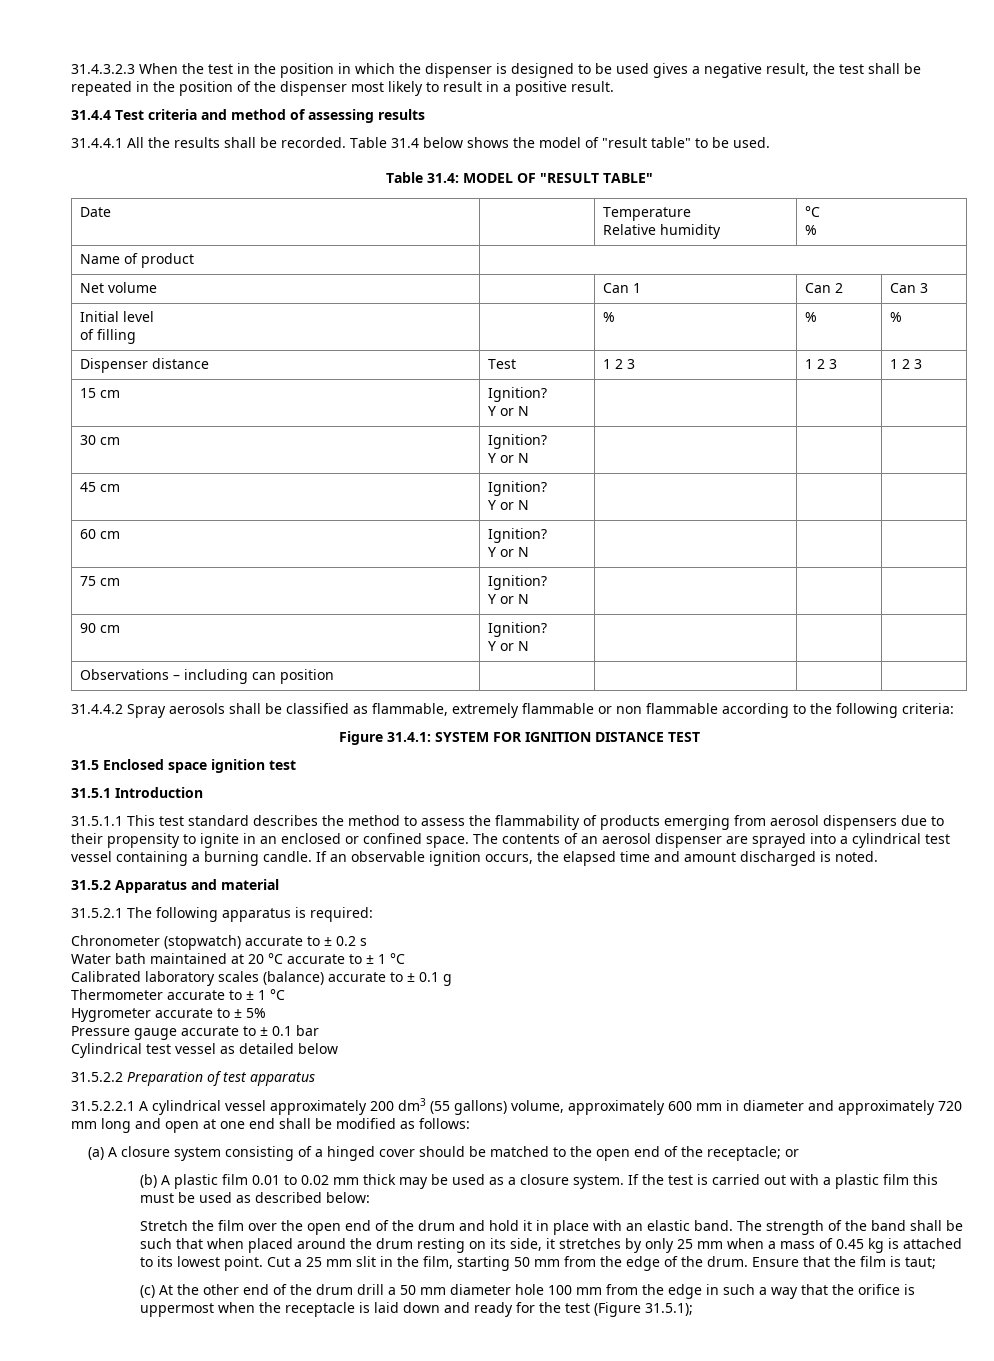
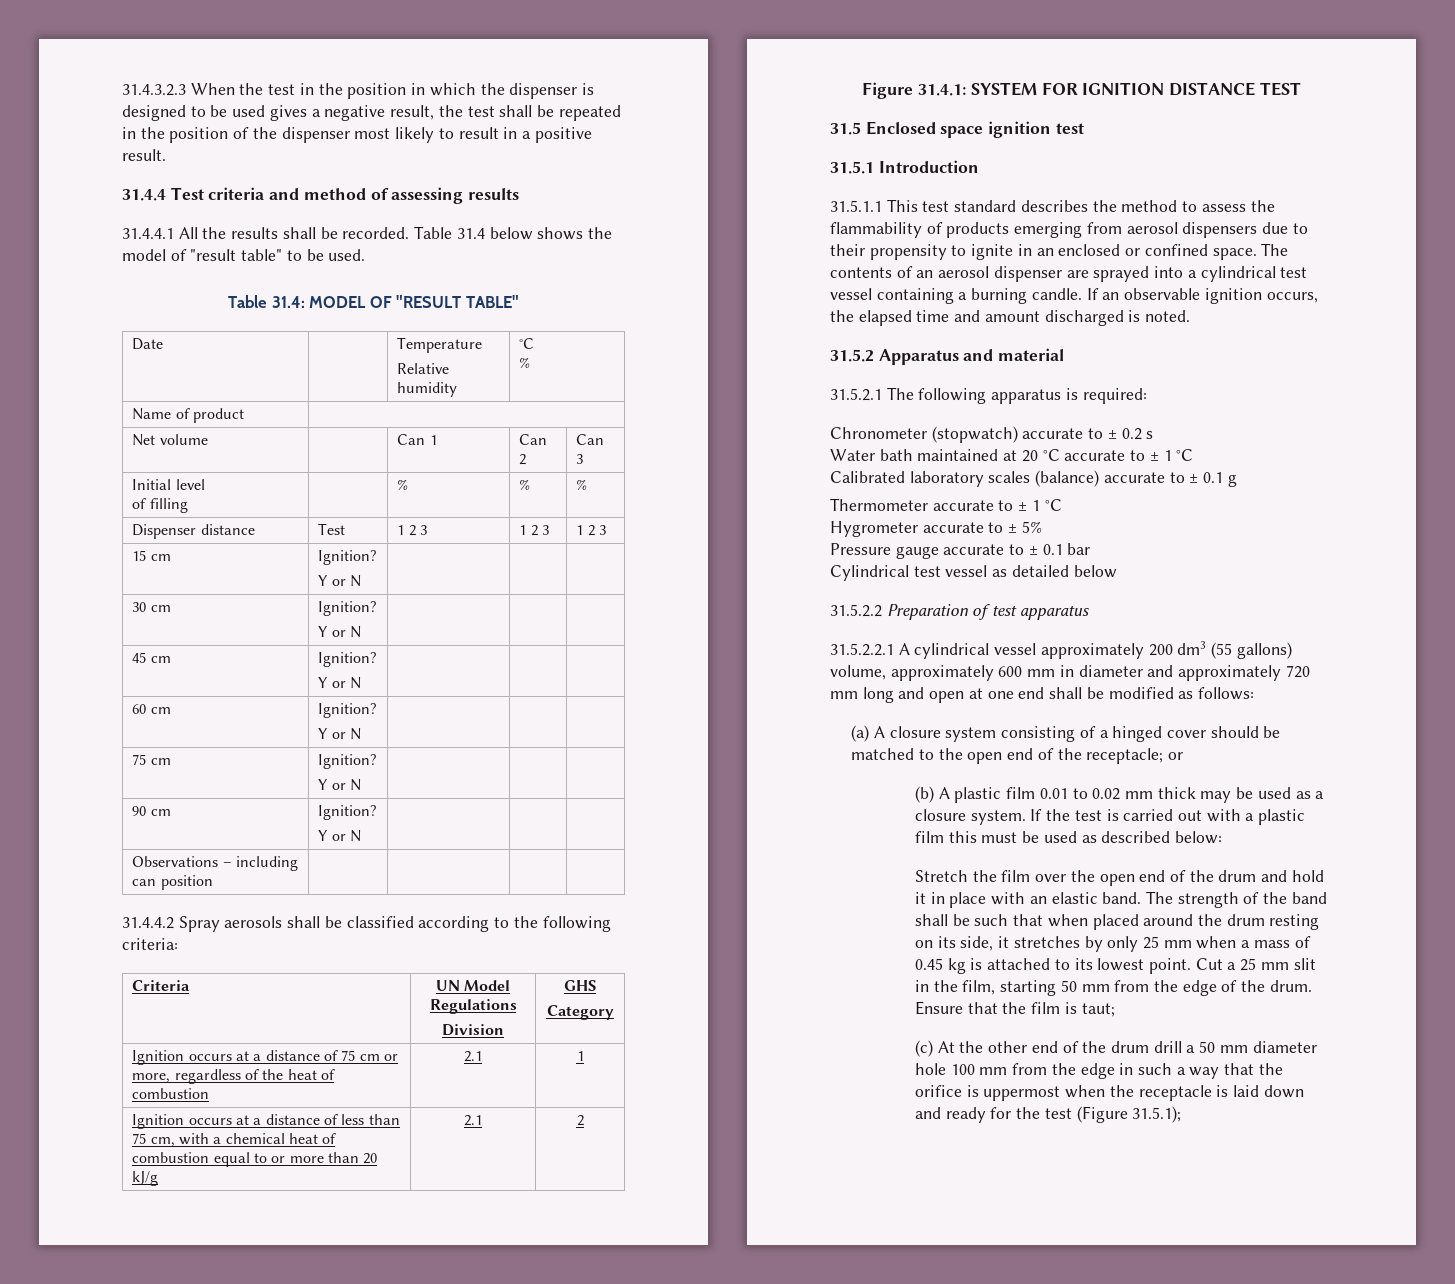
[353,703,718,718] as flammable, extremely flammable or non flammable -> (414, 922) none
(954, 708) none -> [132,980,191,991] [435,980,511,991] [429,999,517,1014] [442,1024,504,1036] [563,980,597,991] [546,1005,614,1020] [132,1050,398,1065] [132,1069,335,1084] [132,1088,210,1099] [464,1051,482,1062] [576,1051,584,1061] [132,1114,400,1129] [132,1133,337,1147] [132,1152,378,1167] [132,1171,159,1186] [464,1115,482,1126] [576,1115,584,1126] // Criteria | UN Model Regulations // Division | GHS // Category // Ignition occurs at a distance of 75 cm or more, regardless of the heat of combustion | 2.1 | 1 // Ignition occurs at a distance of less than 75 cm, with a chemical heat of combustion equal to or more than 20 kJ/g | 2.1 | 2

